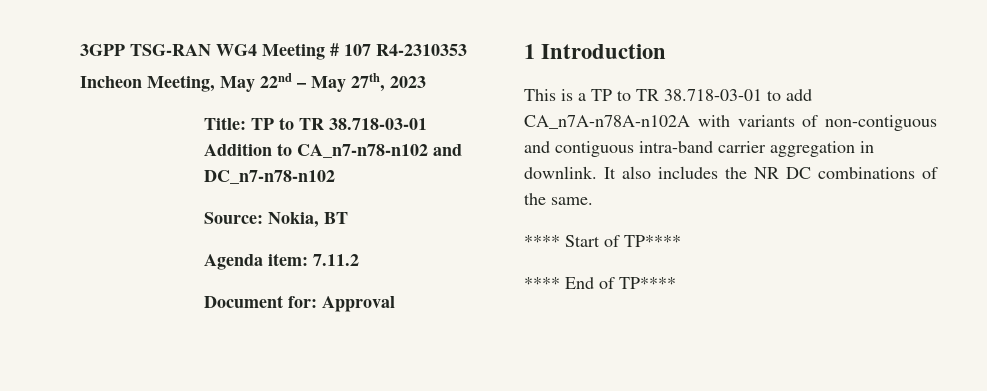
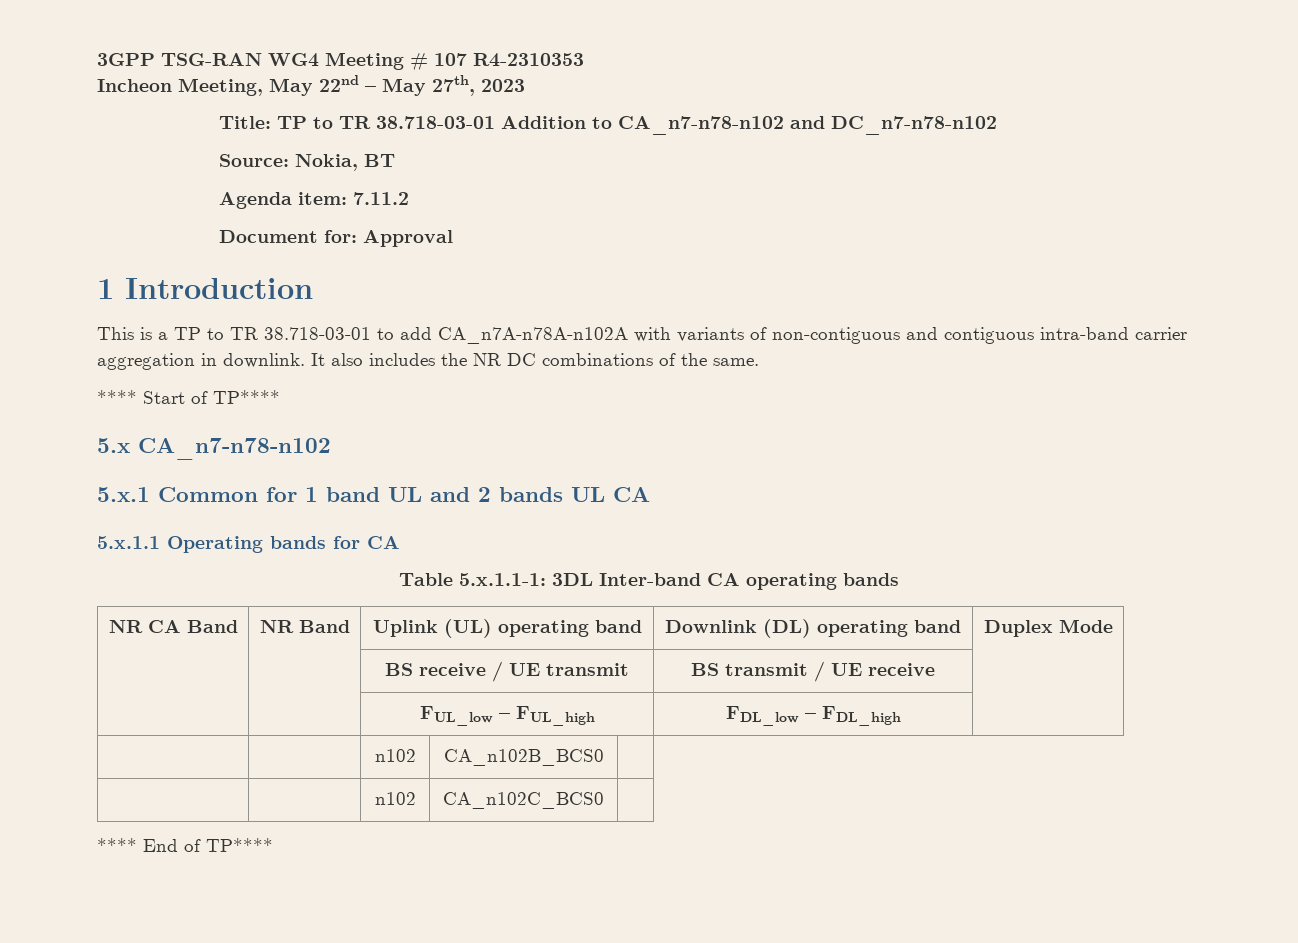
(681, 241) none -> [97,438,331,460] [97,487,650,502] [97,536,400,553] [399,573,899,590] [108,620,238,633] [259,620,350,633] [372,619,642,638] [665,619,961,638] [983,619,1113,637] [385,661,629,682] [691,661,935,682] [419,706,595,726] [725,706,901,726] [374,749,416,762] [443,749,604,766] [374,792,416,805] [443,792,604,809] // 5.x CA_n7-n78-n102 // 5.x.1 Common for 1 band UL and 2 bands UL CA // 5.x.1.1 Operating bands for CA // Table 5.x.1.1-1: 3DL Inter-band CA operating bands // NR CA Band | NR Band | Uplink (UL) operating band | Downlink (DL) operating band | Duplex Mode // | | BS receive / UE transmit | BS transmit / UE receive | // | | FUL_low – FUL_high | FDL_low – FDL_high | // | | n102 | CA_n102B_BCS0 | // | | n102 | CA_n102C_BCS0 |

